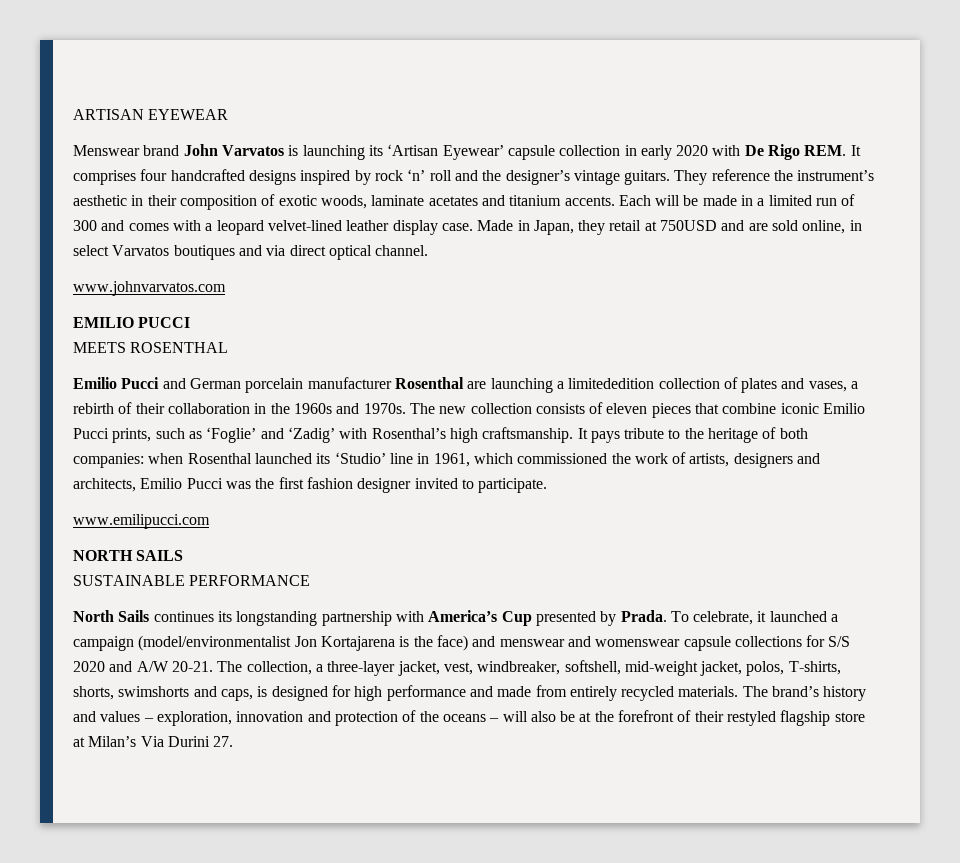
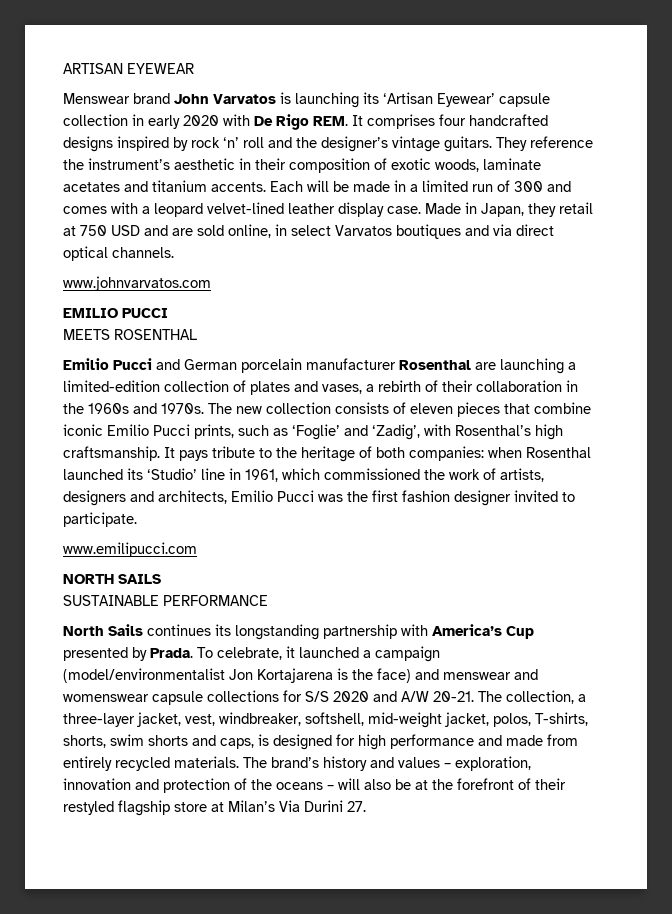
[660,220,718,231] 750USD -> [80,225,140,236] 750 USD
[375,245,429,256] channel. -> [112,247,174,258] channels.
[568,378,655,389] limitededition -> [63,380,160,392] limited-edition
[287,427,335,443] ‘Zadig’ -> [372,424,420,440] ‘Zadig’,
[118,686,190,697] swimshorts -> [110,734,188,746] swim shorts

